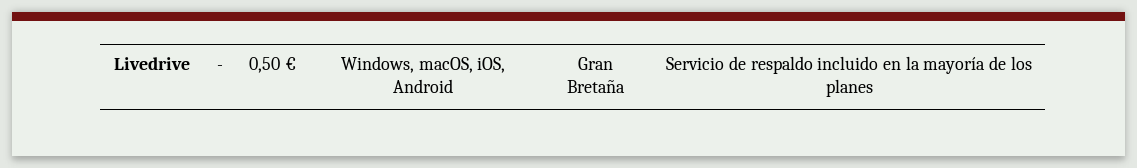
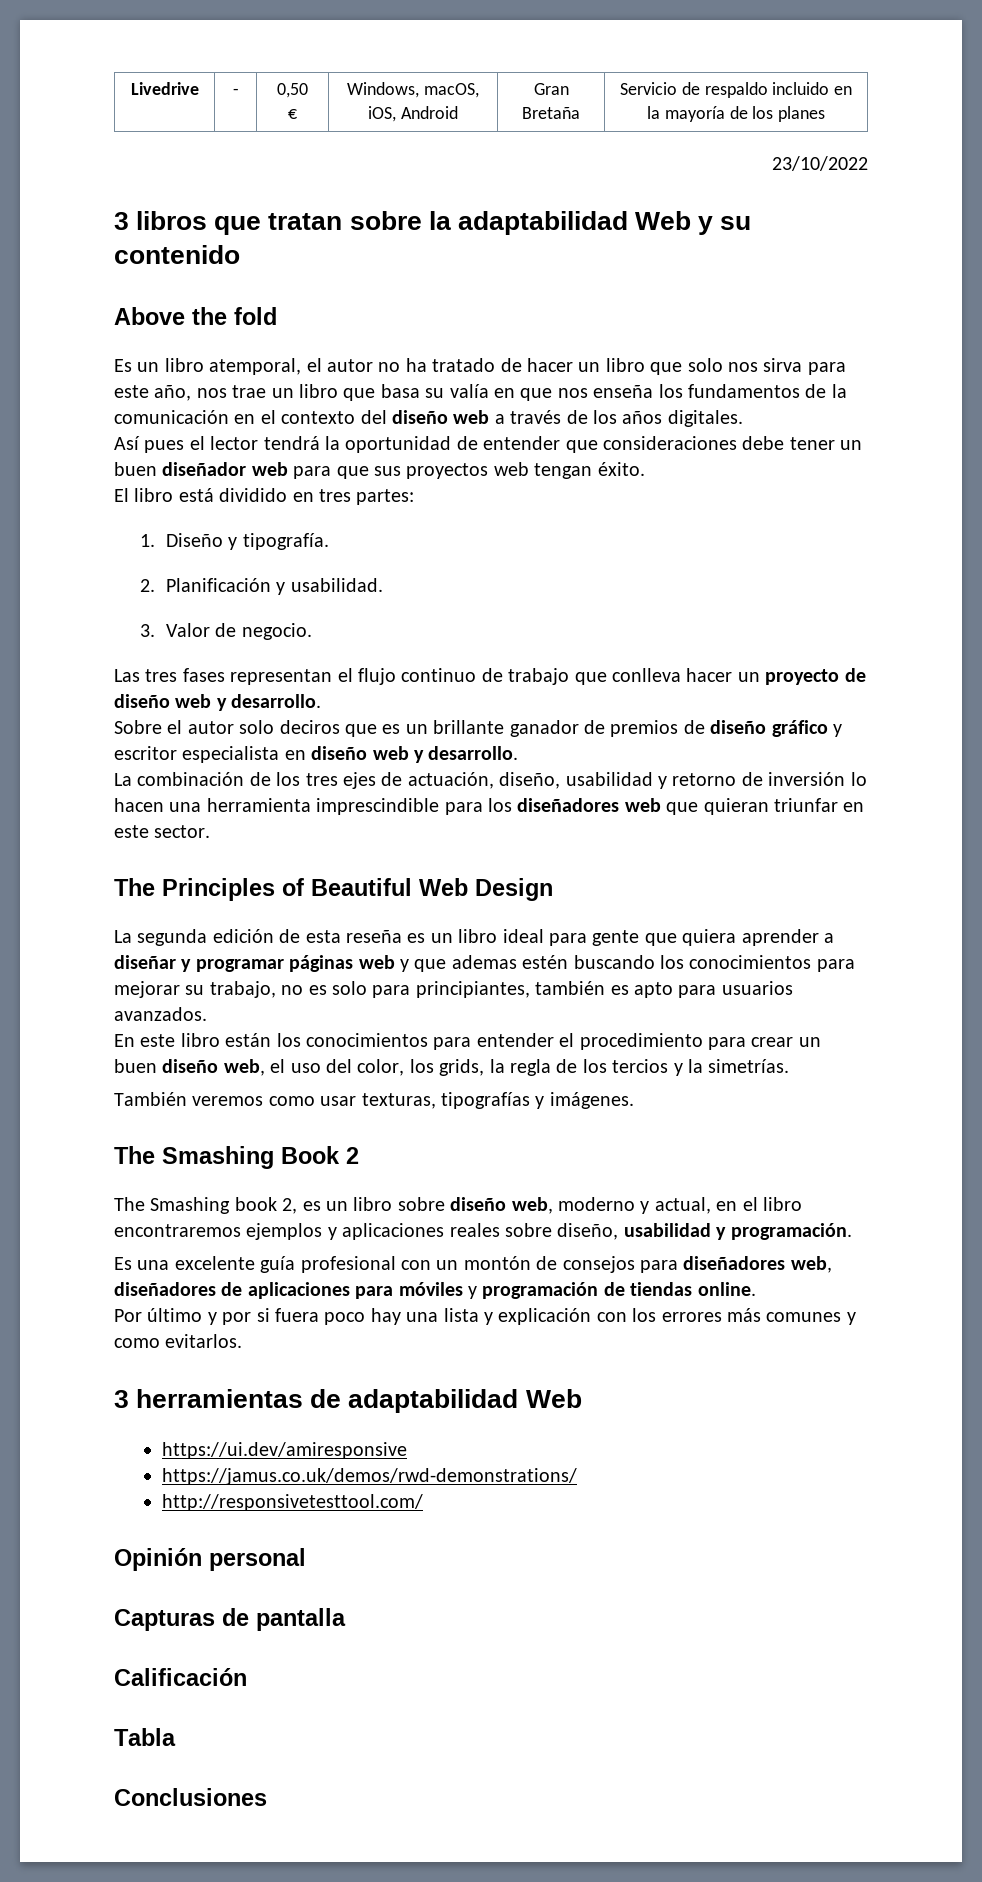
(873, 88) none -> [772,156,868,171] [114,211,752,235] [114,245,240,264] [114,307,277,325] [114,358,846,375] [114,384,847,401] [114,410,743,427] [114,436,863,453] [114,462,645,479] [114,488,415,505] [140,533,329,550] [140,578,383,595] [140,623,312,640] [114,668,866,685] [114,694,322,711] [114,720,842,737] [114,746,519,763] [114,772,867,789] [114,798,865,815] [114,825,211,838] [114,878,553,901] [114,929,834,946] [114,955,855,972] [114,981,793,998] [114,1007,207,1021] [114,1033,821,1050] [114,1059,790,1076] [114,1092,634,1109] [114,1146,359,1169] [114,1197,802,1214] [114,1223,852,1240] [114,1256,832,1273] [114,1282,756,1299] [114,1308,856,1325] [114,1334,243,1348] [114,1389,582,1413] [162,1442,408,1459] [162,1468,578,1485] [162,1494,424,1511] [114,1548,306,1571] [114,1608,346,1631] [114,1668,247,1686] [114,1728,176,1746] [114,1788,267,1806] // 23/10/2022 // 3 libros que tratan sobre la adaptabilidad Web y su contenido // Above the fold // Es un libro atemporal, el autor no ha tratado de hacer un libro que solo nos sirva para este año, nos trae un libro que basa su valía en que nos enseña los fundamentos de la comunicación en el contexto del diseño web a través de los años digitales. // Así pues el lector tendrá la oportunidad de entender que consideraciones debe tener un buen diseñador web para que sus proyectos web tengan éxito. // El libro está dividido en tres partes: // 1. Diseño y tipografía. // 2. Planificación y usabilidad. // 3. Valor de negocio. // Las tres fases representan el flujo continuo de trabajo que conlleva hacer un proyecto de diseño web y desarrollo. // Sobre el autor solo deciros que es un brillante ganador de premios de diseño gráfico y escritor especialista en diseño web y desarrollo. // La combinación de los tres ejes de actuación, diseño, usabilidad y retorno de inversión lo hacen una herramienta imprescindible para los diseñadores web que quieran triunfar en este sector. // The Principles of Beautiful Web Design // La segunda edición de esta reseña es un libro ideal para gente que quiera aprender a diseñar y programar páginas web y que ademas estén buscando los conocimientos para mejorar su trabajo, no es solo para principiantes, también es apto para usuarios avanzados. // En este libro están los conocimientos para entender el procedimiento para crear un buen diseño web, el uso del color, los grids, la regla de los tercios y la simetrías. // También veremos como usar texturas, tipografías y imágenes. // The Smashing Book 2 // The Smashing book 2, es un libro sobre diseño web, moderno y actual, en el libro encontraremos ejemplos y aplicaciones reales sobre diseño, usabilidad y programación. // Es una excelente guía profesional con un montón de consejos para diseñadores web, diseñadores de aplicaciones para móviles y programación de tiendas online. // Por último y por si fuera poco hay una lista y explicación con los errores más comunes y como evitarlos. // 3 herramientas de adaptabilidad Web // https://ui.dev/amiresponsive // https://jamus.co.uk/demos/rwd-demonstrations/ // http://responsivetesttool.com/ // Opinión personal // Capturas de pantalla // Calificación // Tabla // Conclusiones

